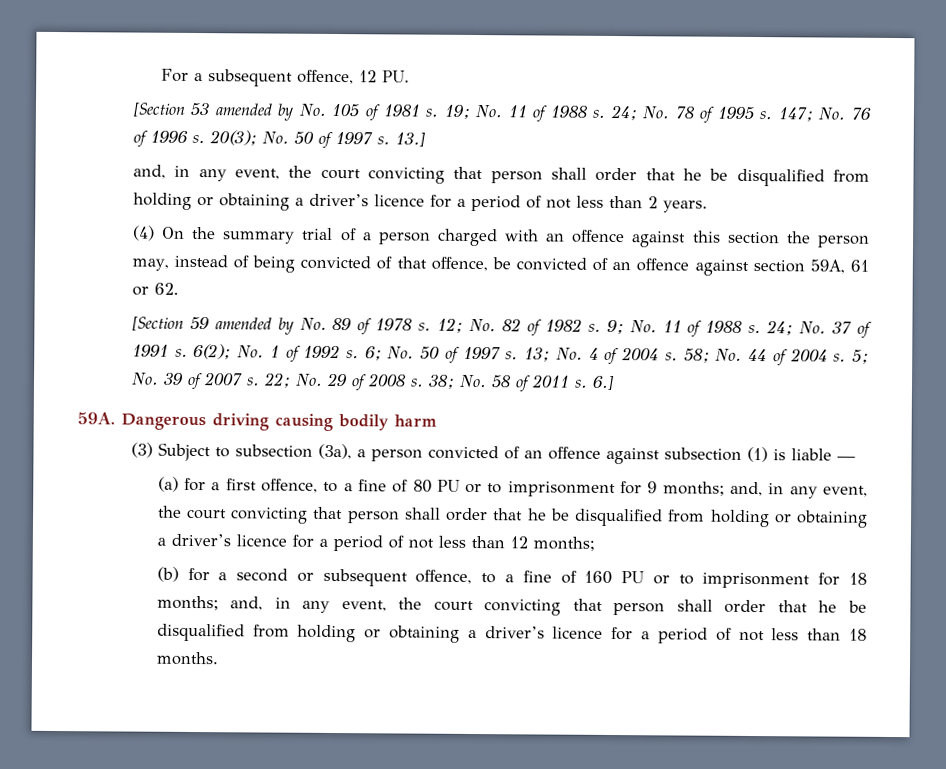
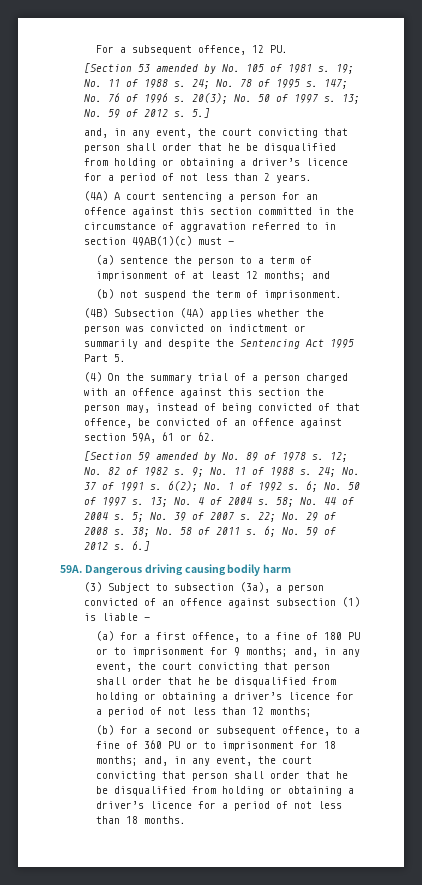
[394,131,426,147] 13.] -> [341,94,360,104] [83,108,210,118] 13; No. 59 of 2012 s. 5.]
(708, 206) none -> [83,191,318,202] [83,207,354,217] [83,222,336,232] [83,236,234,246] [95,255,312,266] [95,271,330,281] [95,289,342,300] [83,308,324,319] [83,324,306,334] [83,339,354,349] [83,354,126,362] // (4A) A court sentencing a person for an offence against this section committed in the circumstance of aggravation referred to in section 49AB(1)(c) must — // (a) sentence the person to a term of imprisonment of at least 12 months; and // (b) not suspend the term of imprisonment. // (4B) Subsection (4A) applies whether the person was convicted on indictment or summarily and despite the Sentencing Act 1995 Part 5.
(588, 383) none -> [263,526,336,537] [83,542,126,550] 6; No. 59 of 2012 s.
[412,479,432,493] 80 -> [323,632,342,640] 180
[584,570,613,585] 160 -> [143,740,162,749] 360

